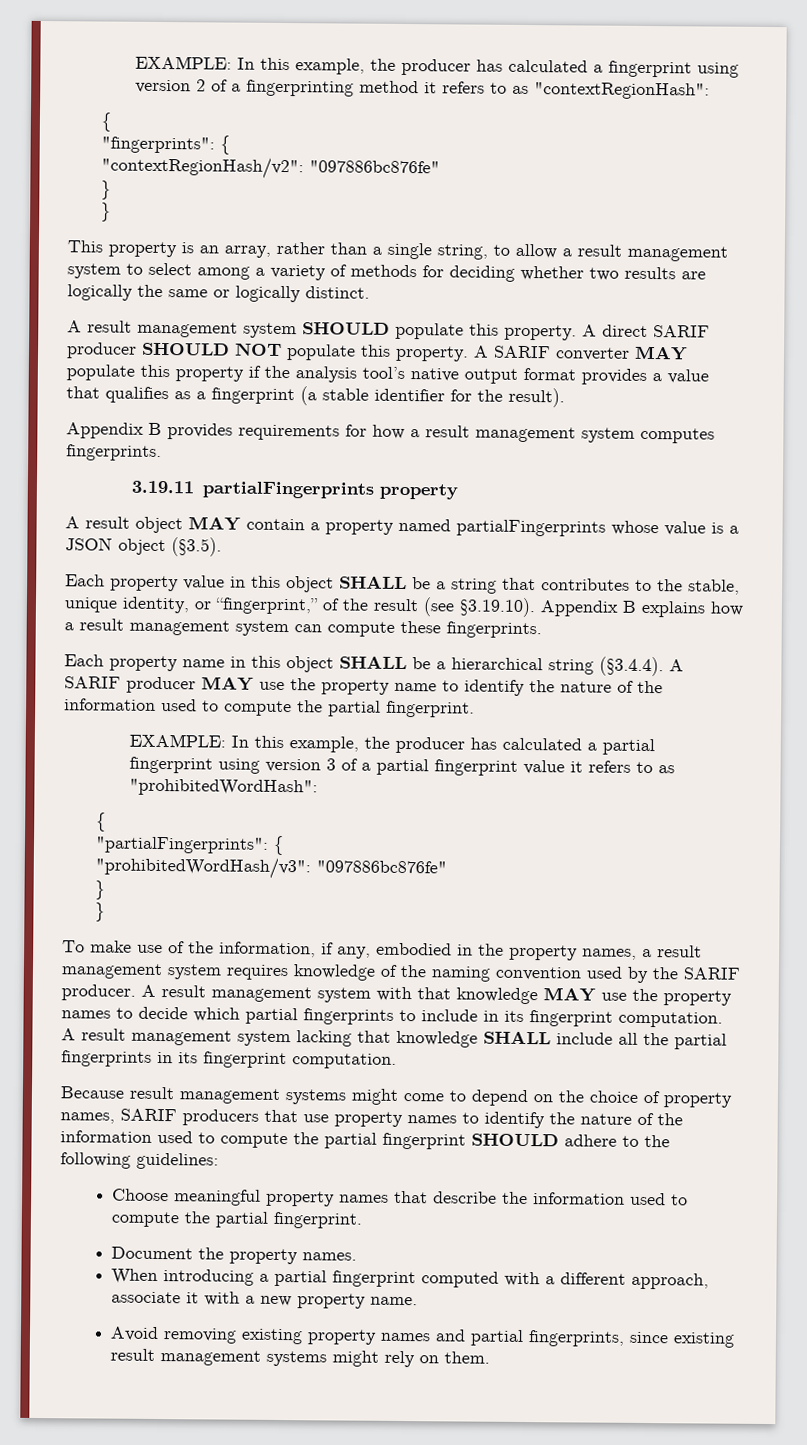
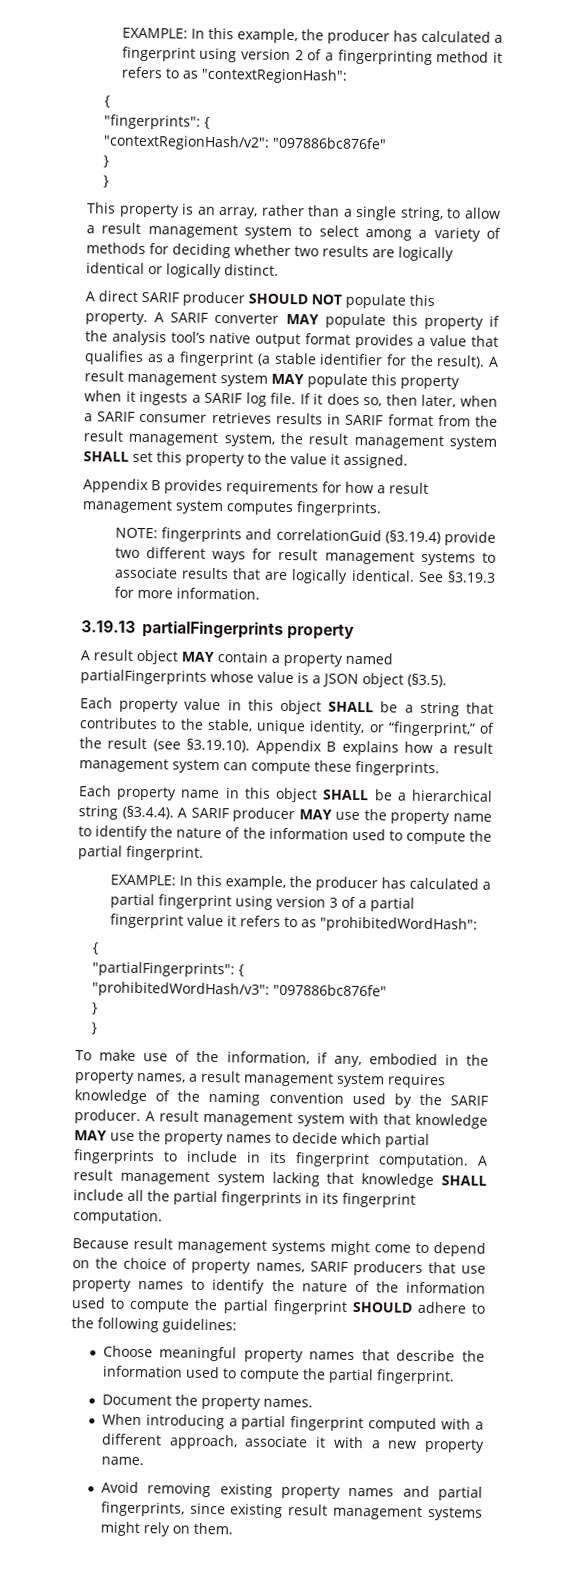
[137,284,208,298] the same -> [86,262,145,275] identical
[87,320,597,341] result management system SHOULD populate this property. A -> (95, 296) none
(565, 397) none -> [487,356,499,367] [84,370,460,390] [84,390,499,408] [84,411,499,427] [83,430,497,450] [83,451,408,469] A result management system MAY populate this property when it ingests a SARIF log file. If it does so, then later, when a SARIF consumer retrieves results in SARIF format from the result management system, the result management system SHALL set this property to the value it assigned.
[131,480,195,494] 3.19.11 -> [114,527,496,546] [114,547,496,566] [113,566,497,584] [113,586,260,600] [81,620,136,633] NOTE: fingerprints and correlationGuid (§3.19.4) provide two different ways for result management systems to associate results that are logically identical. See §3.19.3 for more information. // 3.19.13

